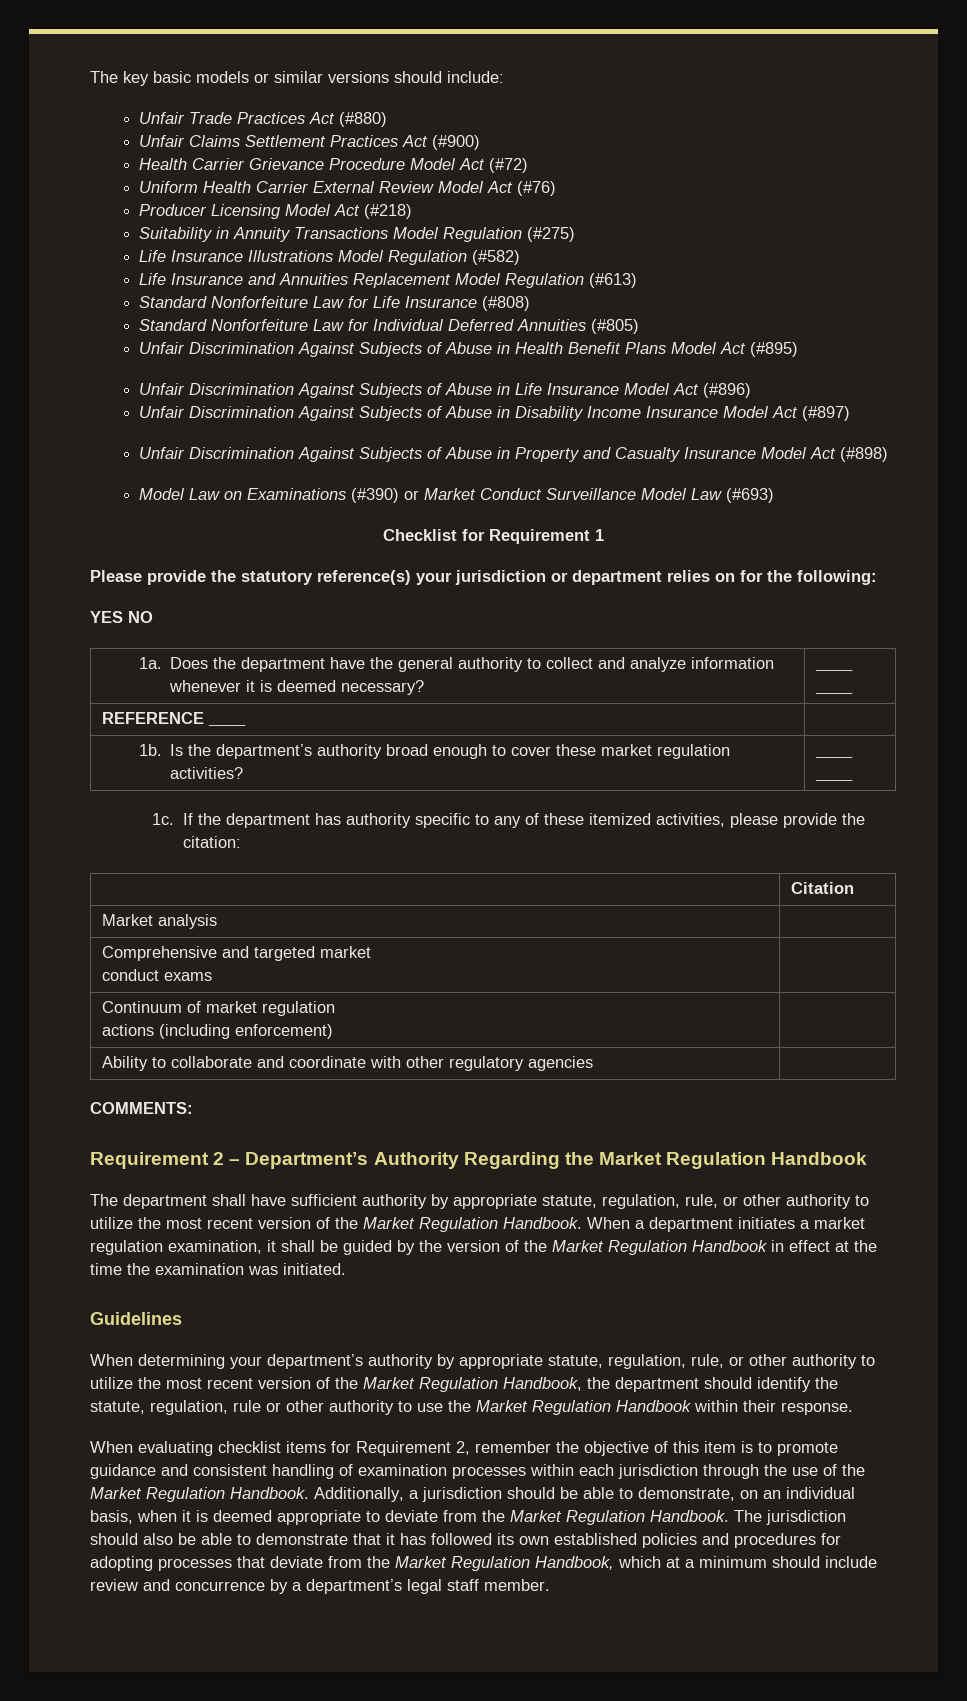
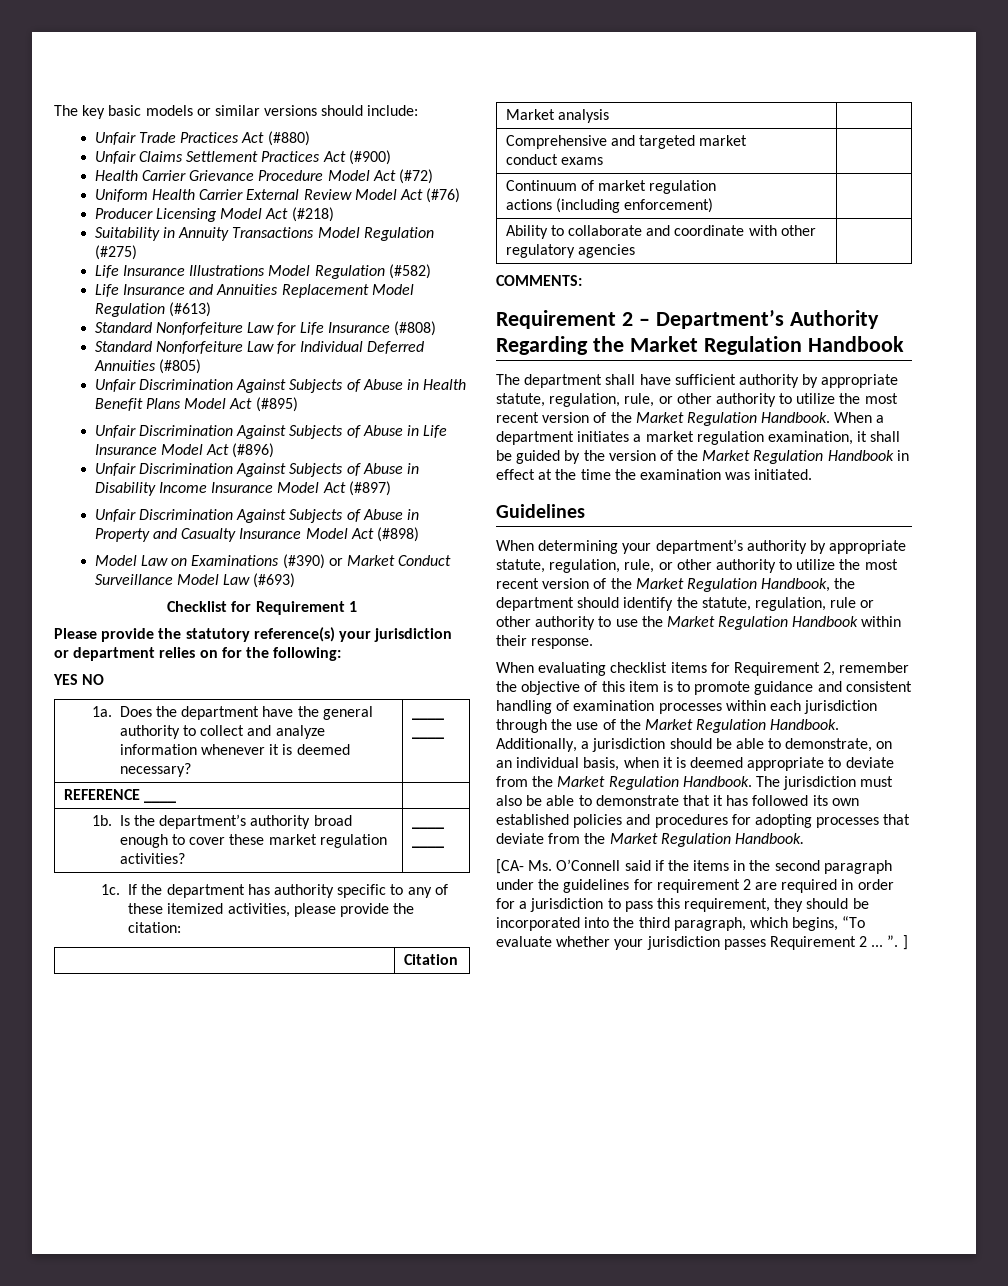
[90,1533,138,1545] should -> [860,776,894,787] must
[535,1556,877,1570] [90,1579,550,1594] Handbook, which at a minimum should include review and concurrence by a department’s legal staff member. -> [734,833,804,844] [496,859,892,874] [496,879,894,893] [496,898,869,912] [496,916,866,931] [496,935,908,950] Handbook. // [CA- Ms. O’Connell said if the items in the second paragraph under the guidelines for requirement 2 are required in order for a jurisdiction to pass this requirement, they should be incorporated into the third paragraph, which begins, “To evaluate whether your jurisdiction passes Requirement 2 ... ”. ]

